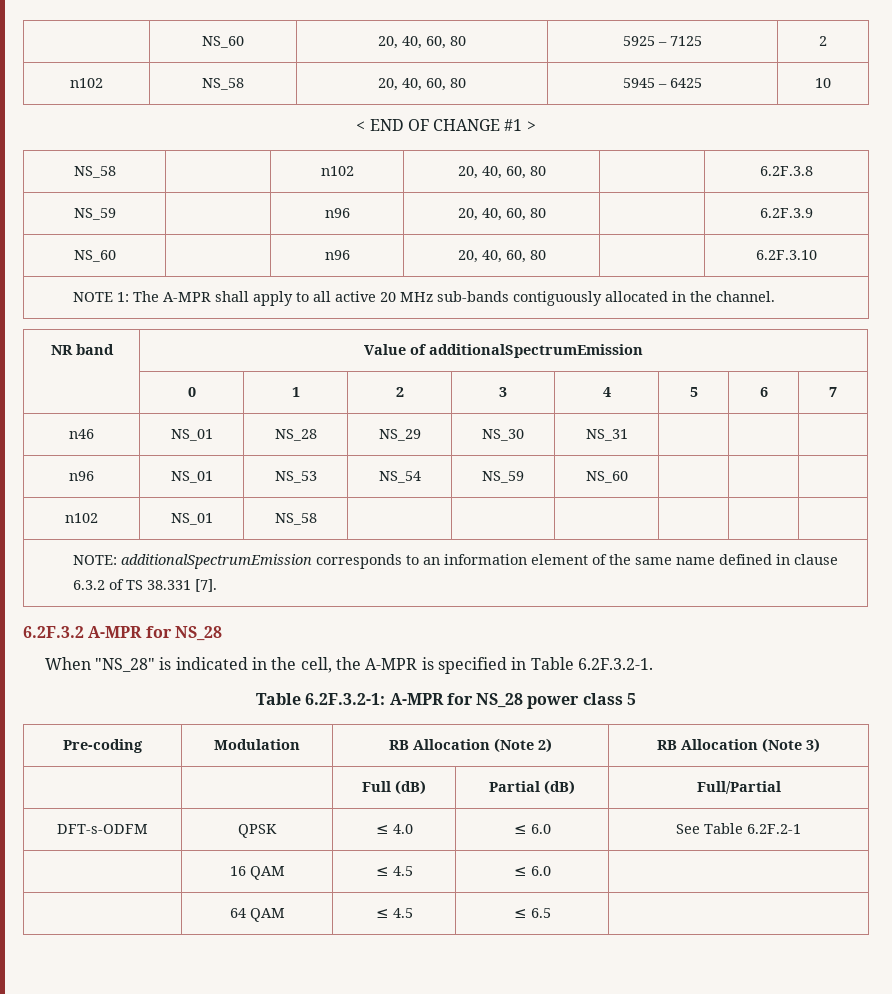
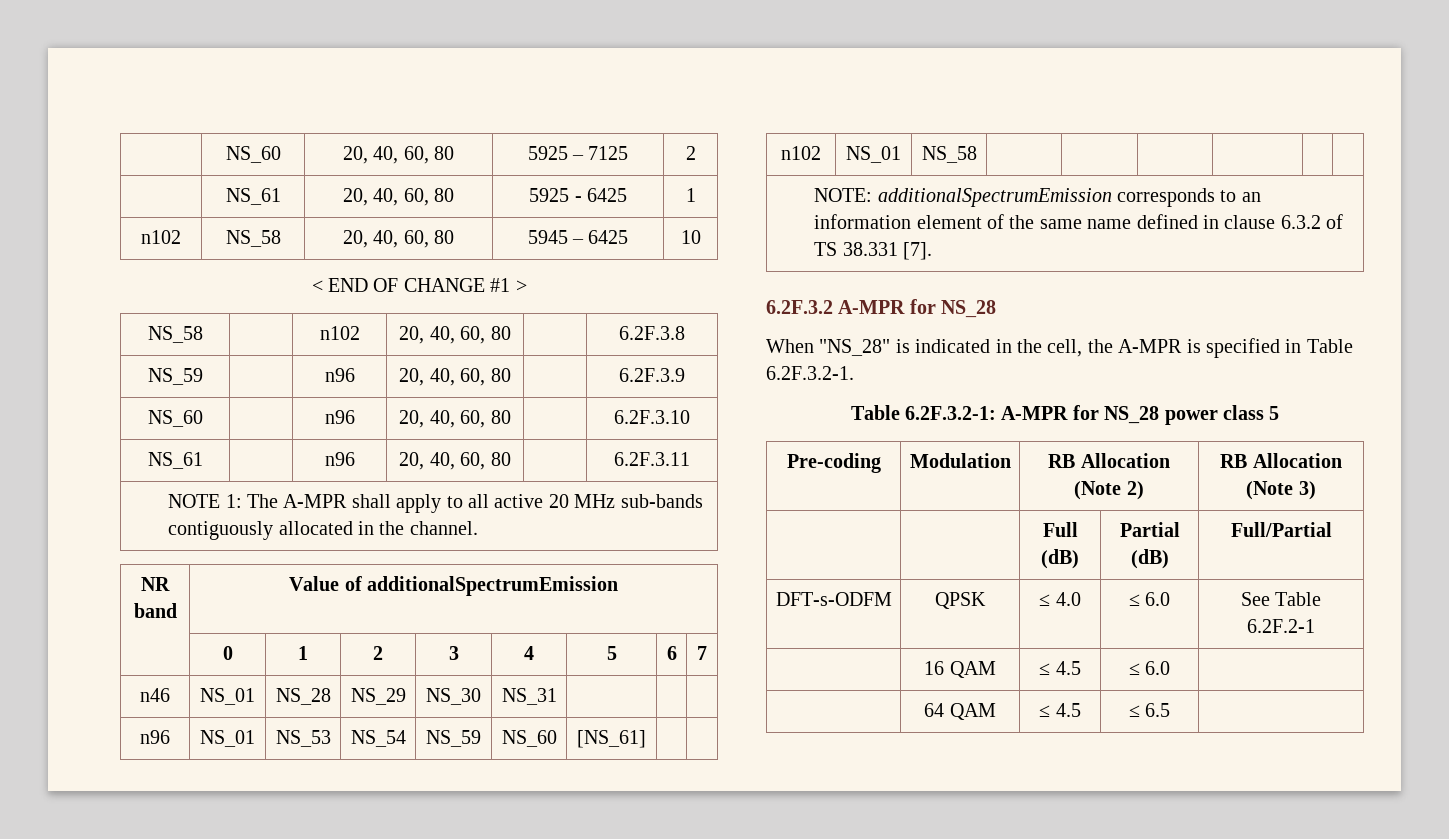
(827, 41) none -> [225,188,281,205] [342,188,455,206] [529,188,627,202] [685,188,696,202] // | NS_61 | 20, 40, 60, 80 | 5925 - 6425 | 1
(817, 255) none -> [147,452,203,469] [324,452,355,466] [399,452,511,470] [614,452,690,466] // NS_61 | | n96 | 20, 40, 60, 80 | | 6.2F.3.11
(628, 477) none -> [577,730,646,748] [NS_61]

